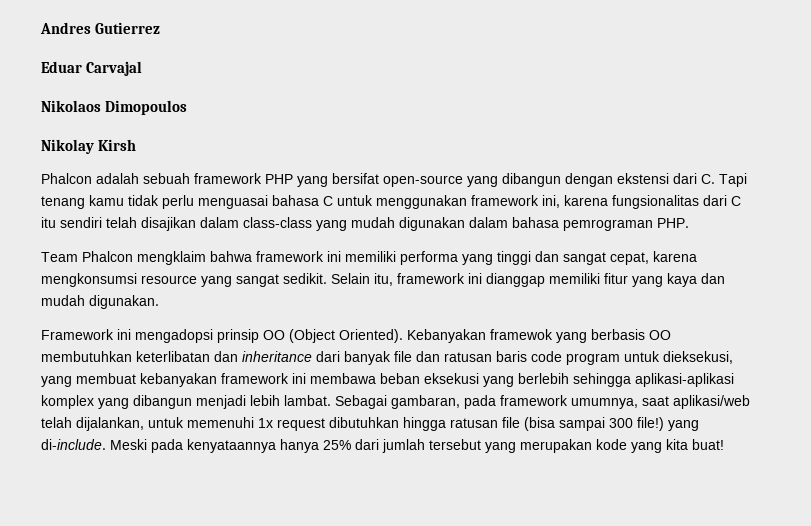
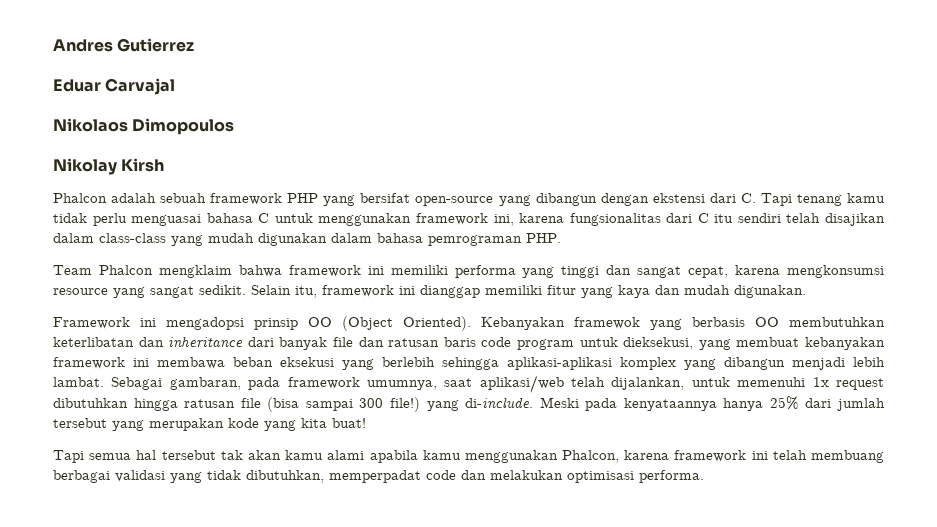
(724, 444) none -> [53,450,884,463] [53,470,704,483] // Tapi semua hal tersebut tak akan kamu alami apabila kamu menggunakan Phalcon, karena framework ini telah membuang berbagai validasi yang tidak dibutuhkan, memperpadat code dan melakukan optimisasi performa.

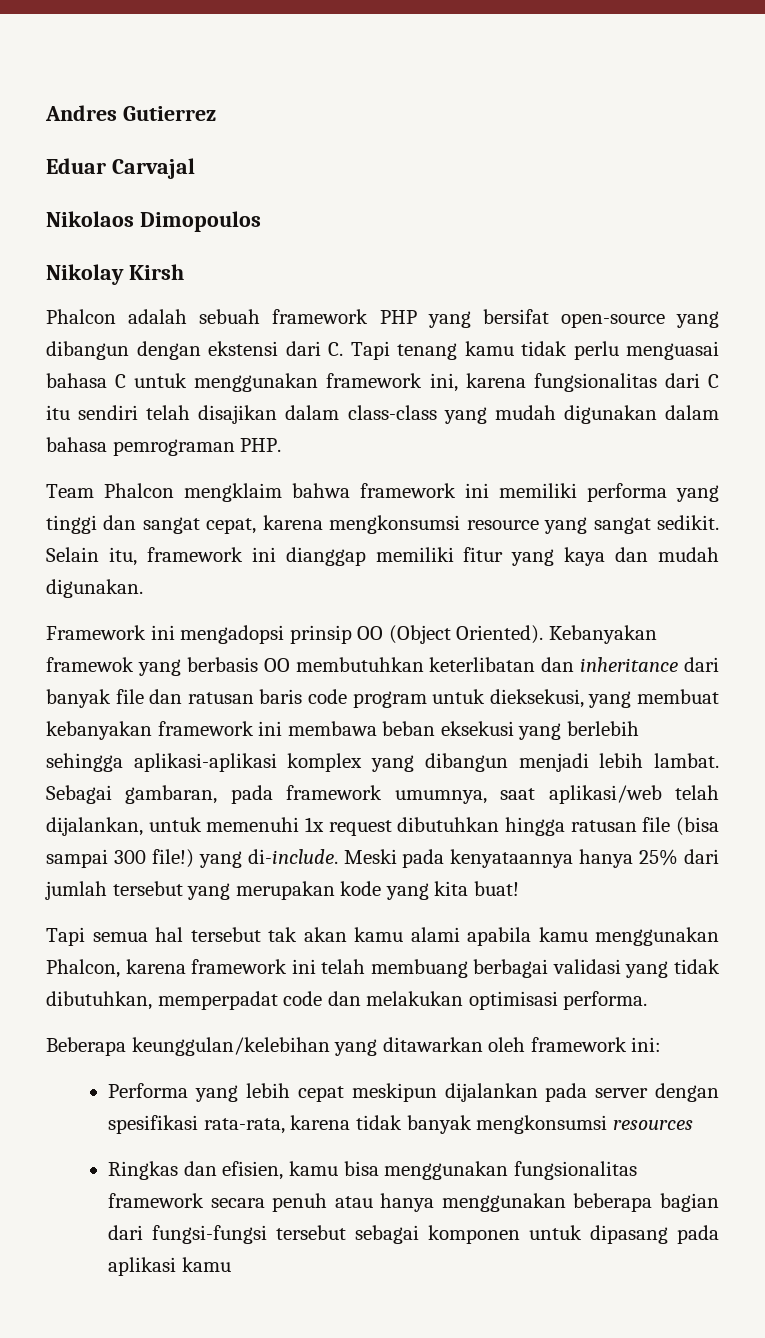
(704, 476) none -> [46,1037,662,1056] [108,1083,719,1102] [108,1115,693,1134] [108,1161,637,1180] [108,1193,719,1212] [108,1225,719,1244] [108,1257,231,1276] // Beberapa keunggulan/kelebihan yang ditawarkan oleh framework ini: // Performa yang lebih cepat meskipun dijalankan pada server dengan spesifikasi rata-rata, karena tidak banyak mengkonsumsi resources // Ringkas dan efisien, kamu bisa menggunakan fungsionalitas framework secara penuh atau hanya menggunakan beberapa bagian dari fungsi-fungsi tersebut sebagai komponen untuk dipasang pada aplikasi kamu

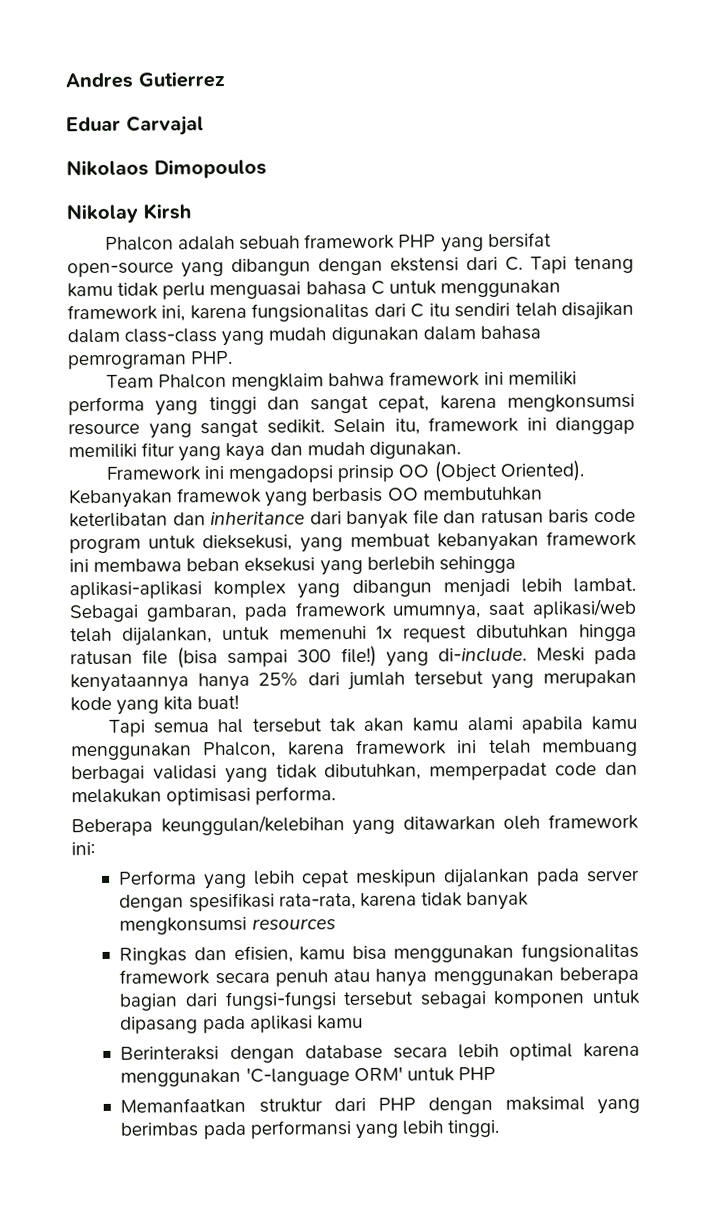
(231, 1264) none -> [120,1042,640,1063] [120,1066,496,1087] [120,1096,641,1115] [120,1119,501,1140] // Berinteraksi dengan database secara lebih optimal karena menggunakan 'C-language ORM' untuk PHP // Memanfaatkan struktur dari PHP dengan maksimal yang berimbas pada performansi yang lebih tinggi.

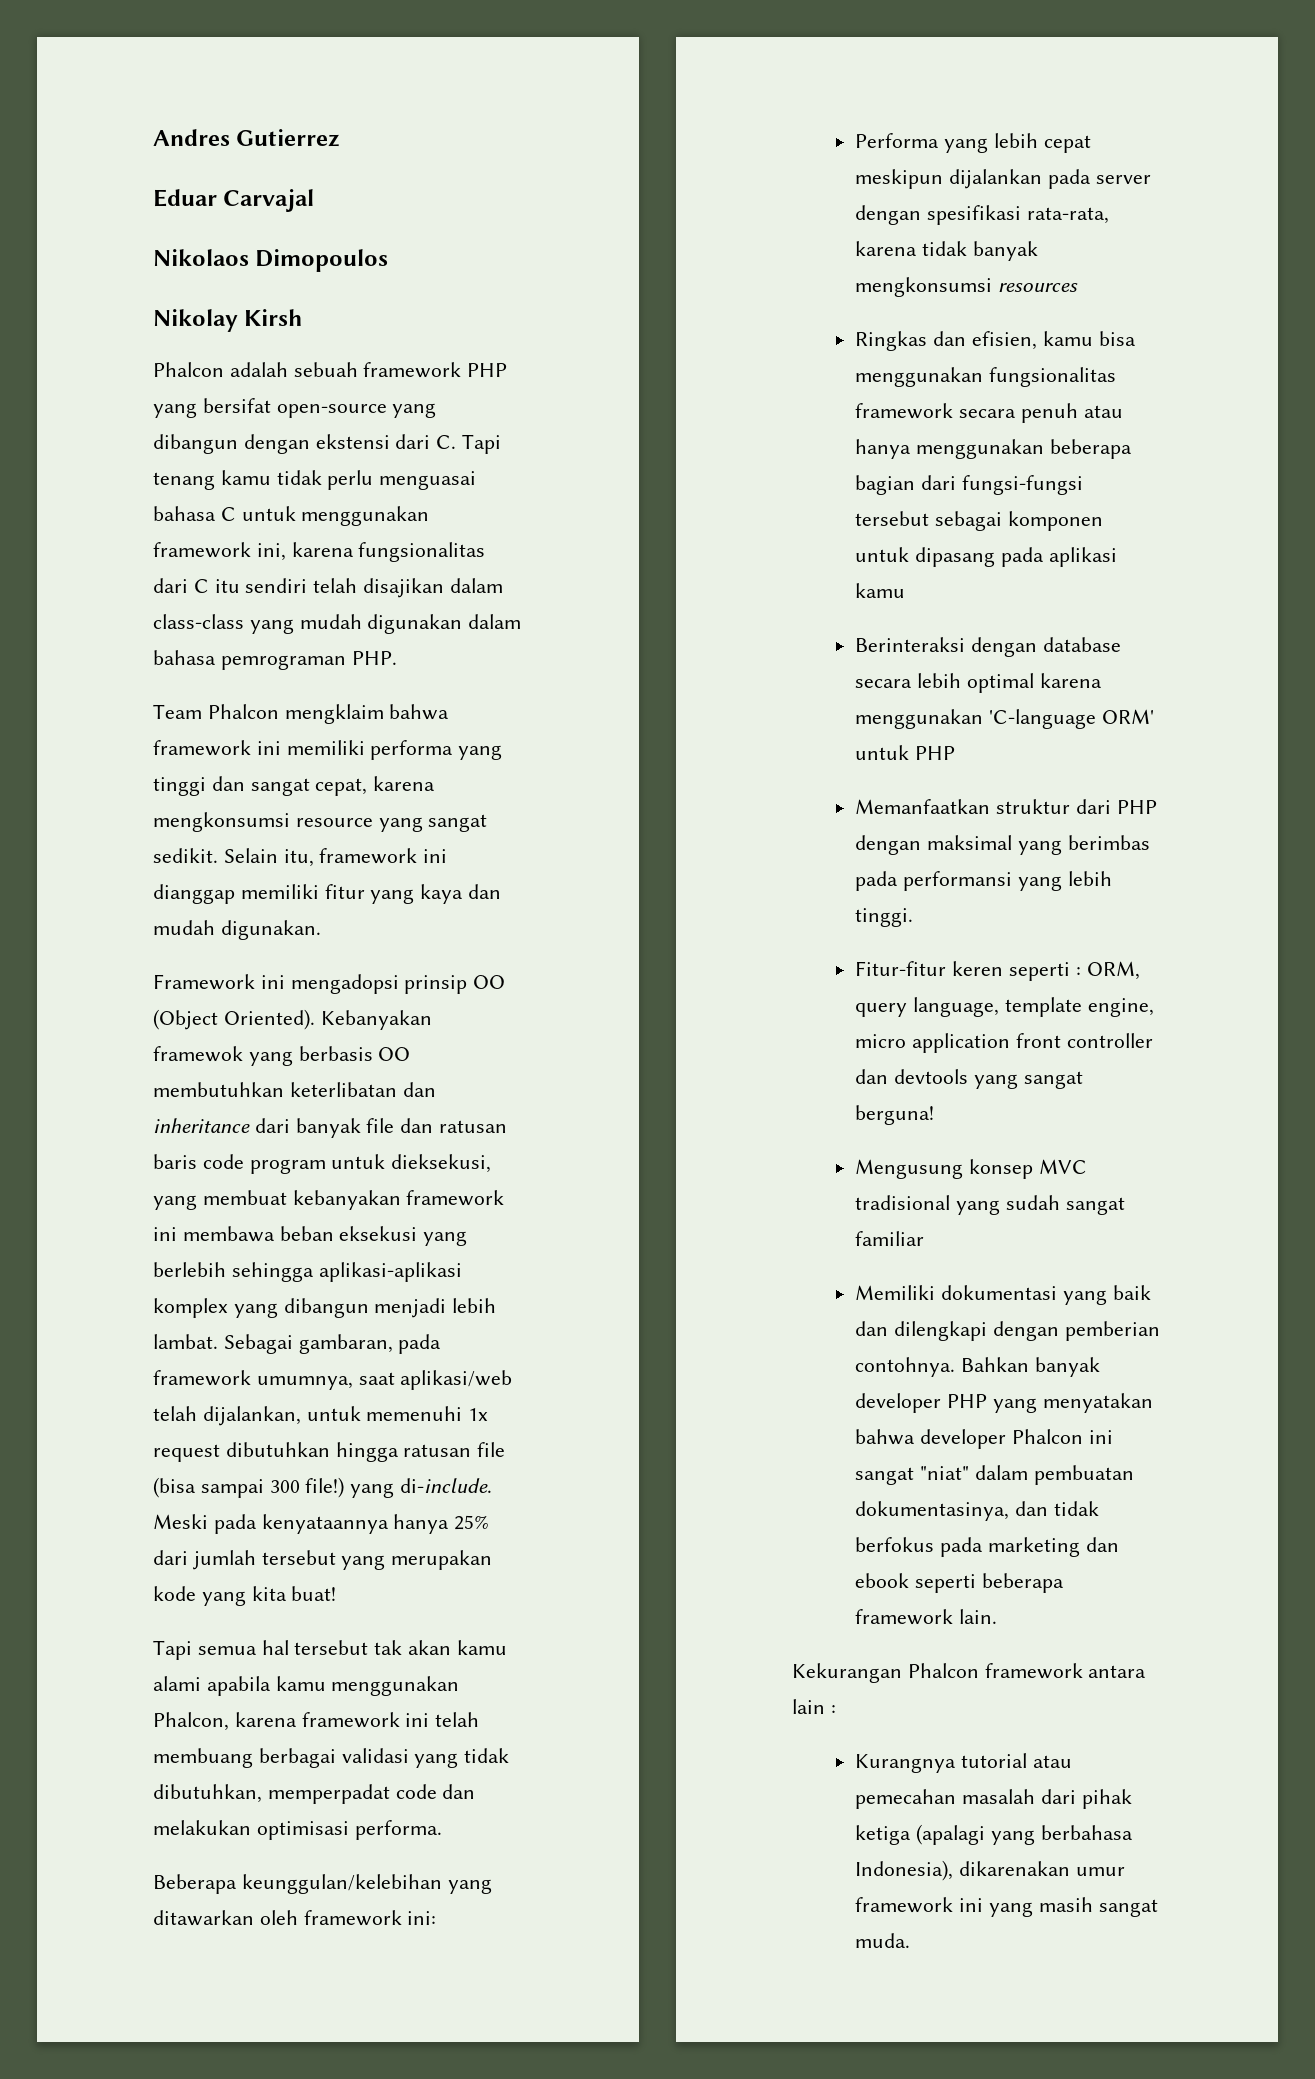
(501, 1128) none -> [855,961,1140,981] [855,997,1154,1017] [855,1033,1153,1053] [855,1069,1083,1089] [855,1105,935,1125] [855,1159,1087,1179] [855,1195,1125,1215] [855,1231,925,1246] [855,1285,1151,1305] [855,1321,1160,1341] [855,1357,1100,1377] [855,1393,1153,1413] [855,1429,1113,1449] [855,1465,1134,1485] [855,1501,1099,1521] [855,1537,1119,1557] [855,1573,1064,1593] [855,1609,998,1625] [792,1663,1147,1683] [792,1699,836,1714] [855,1753,1072,1773] [855,1789,1132,1809] [855,1824,1133,1845] [855,1860,1125,1881] [855,1897,1158,1917] [855,1933,911,1948] // Fitur-fitur keren seperti : ORM, query language, template engine, micro application front controller dan devtools yang sangat berguna! // Mengusung konsep MVC tradisional yang sudah sangat familiar // Memiliki dokumentasi yang baik dan dilengkapi dengan pemberian contohnya. Bahkan banyak developer PHP yang menyatakan bahwa developer Phalcon ini sangat "niat" dalam pembuatan dokumentasinya, dan tidak berfokus pada marketing dan ebook seperti beberapa framework lain. // Kekurangan Phalcon framework antara lain : // Kurangnya tutorial atau pemecahan masalah dari pihak ketiga (apalagi yang berbahasa Indonesia), dikarenakan umur framework ini yang masih sangat muda.

